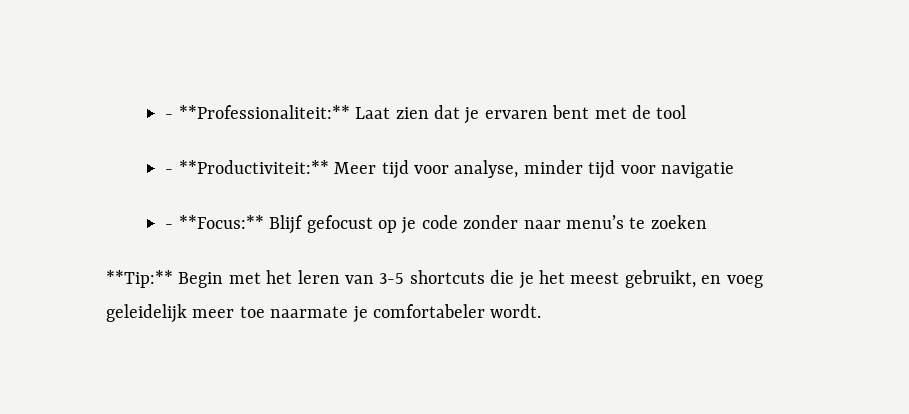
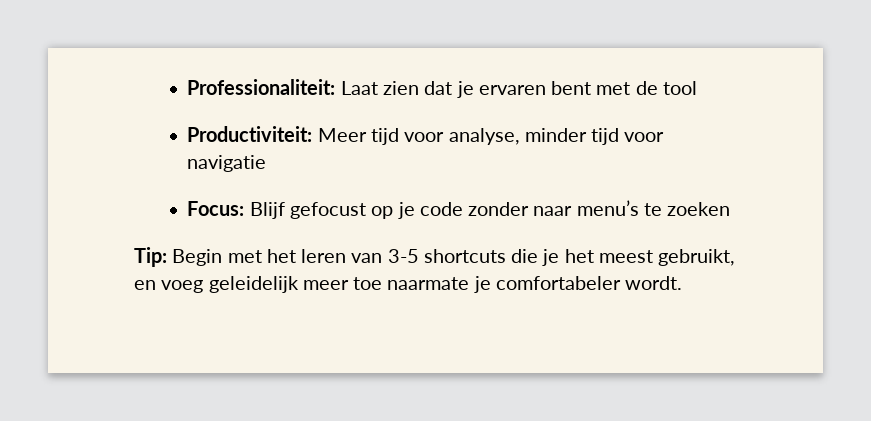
[165,105,350,119] - **Professionaliteit:** -> [187,79,336,95] Professionaliteit:
[165,160,329,174] - **Productiviteit:** -> [187,126,313,142] Productiviteit:
[165,215,264,229] - **Focus:** -> [187,201,245,216] Focus:
[106,270,173,288] **Tip:** -> [134,247,167,267] Tip:

